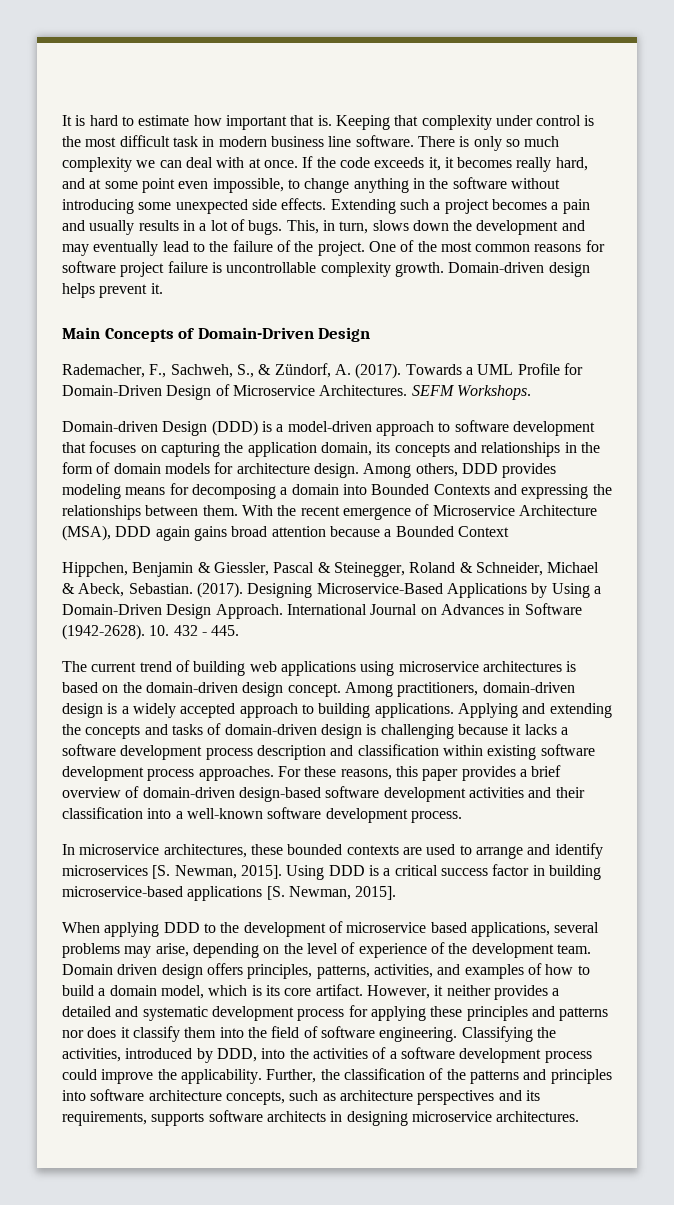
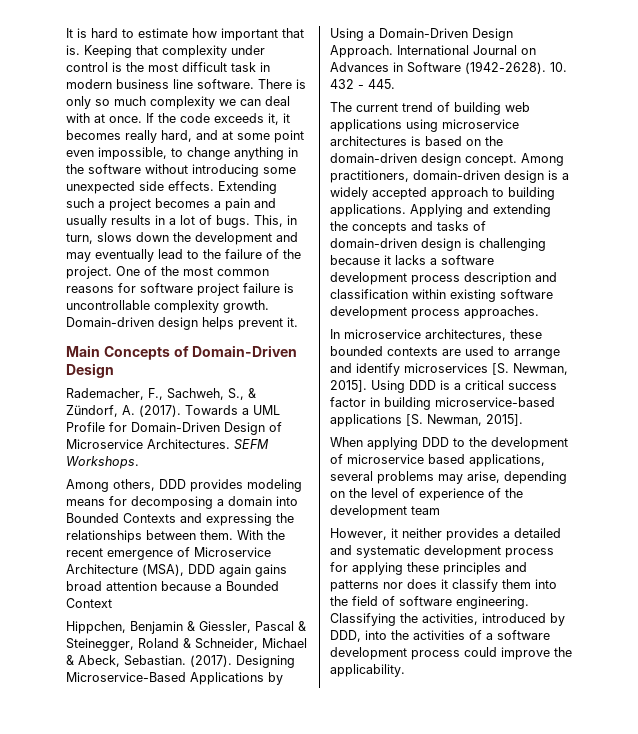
[62,420,595,436] [62,441,600,457] [62,462,359,478] Domain-driven Design (DDD) is a model-driven approach to software development that focuses on capturing the application domain, its concepts and relationships in the form of domain models for architecture design. -> (139, 462) none
[277,765,562,781] [62,786,585,802] [62,807,462,823] For these reasons, this paper provides a brief overview of domain-driven design-based software development activities and their classification into a well-known software development process. -> (539, 312) none
[556,944,591,954] [62,963,590,979] [62,984,363,999] team. Domain driven design offers principles, patterns, activities, and examples of how to build a domain model, which is its core artifact. -> [411,506,440,515] team //
[266,1068,612,1084] [62,1089,540,1105] [62,1110,580,1126] Further, the classification of the patterns and principles into software architecture concepts, such as architecture perspectives and its requirements, supports software architects in designing microservice architectures. -> (405, 670) none

